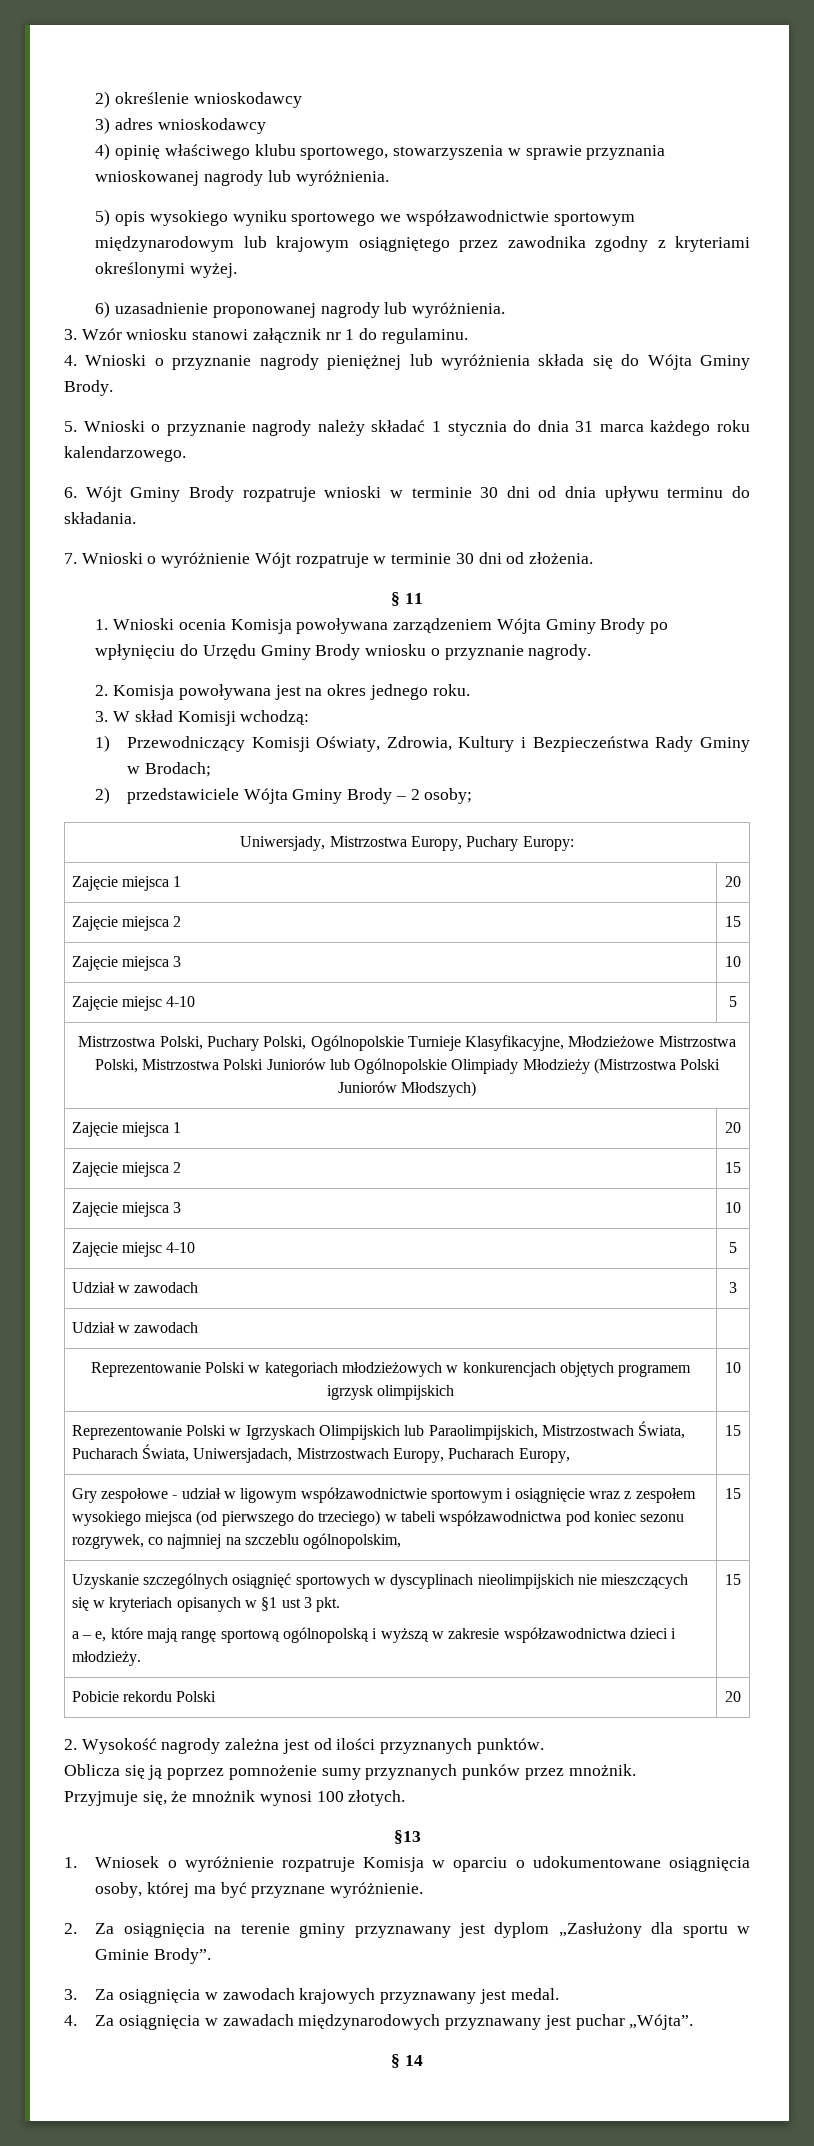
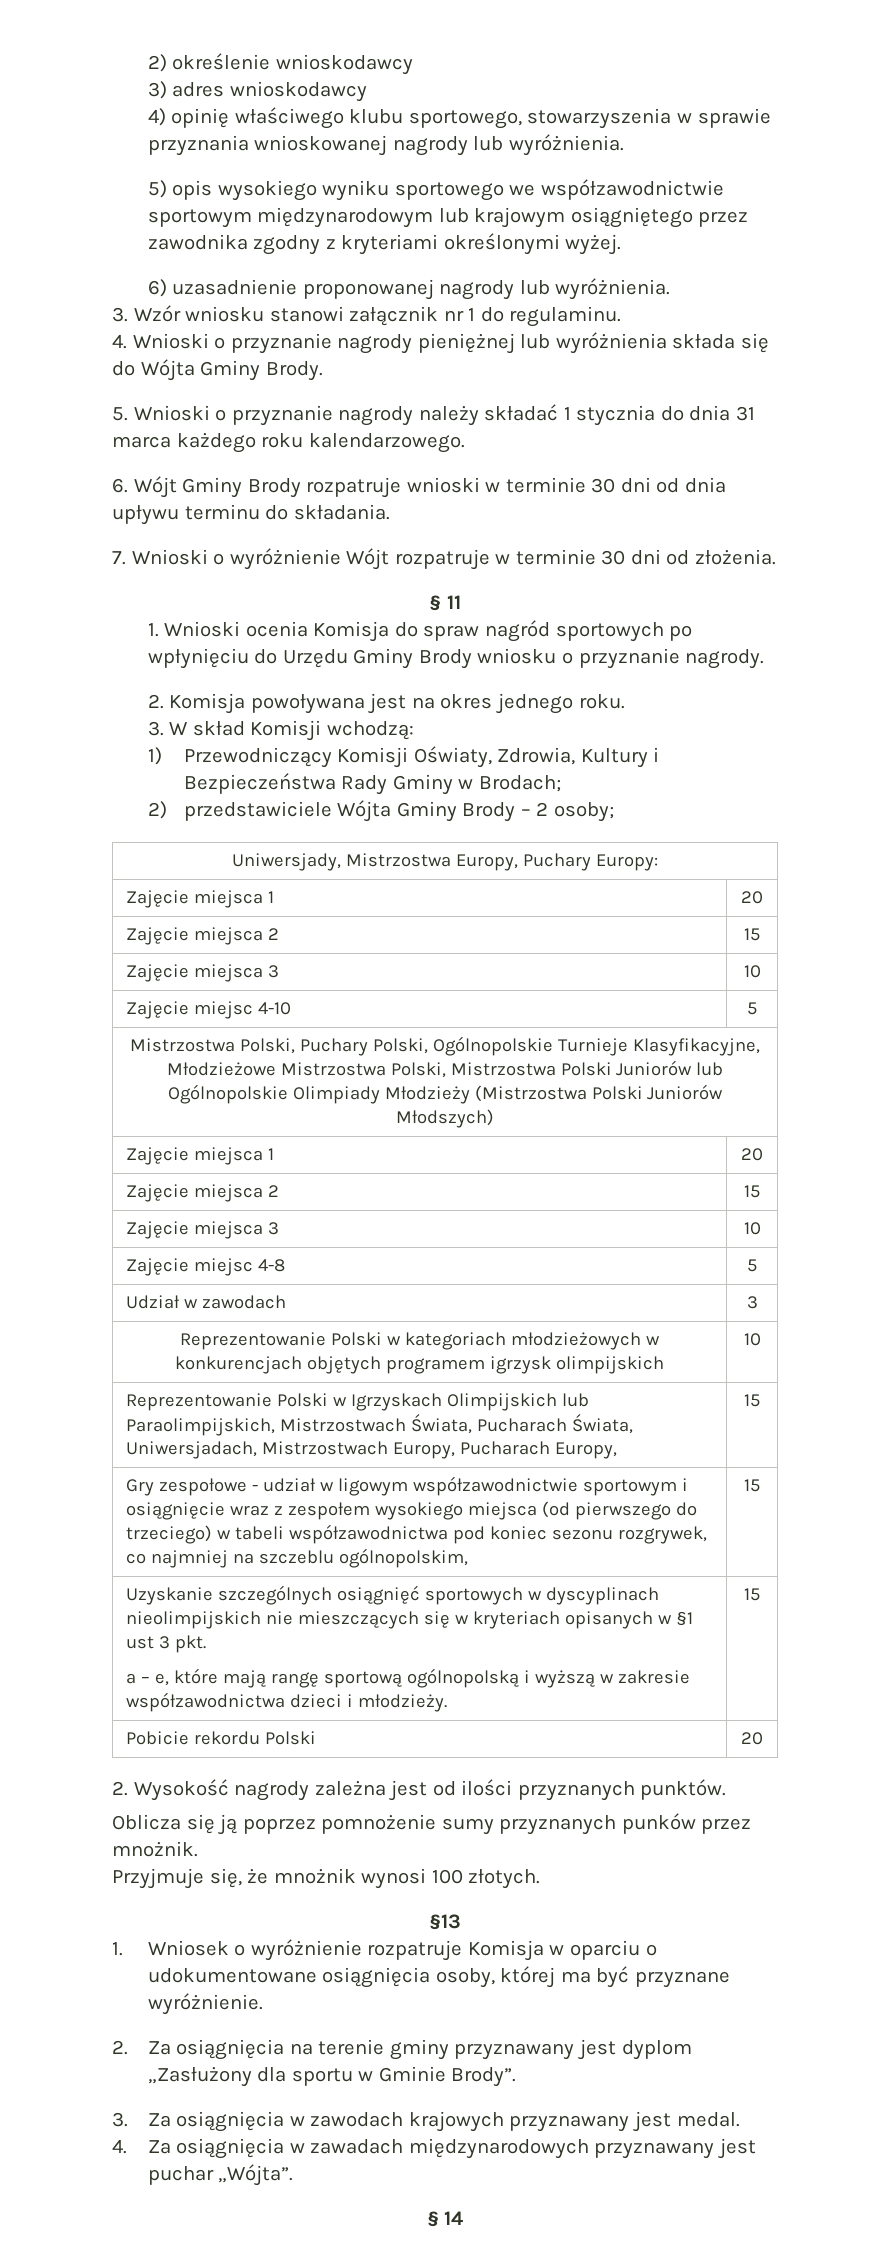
[296,618,646,634] powoływana zarządzeniem Wójta Gminy Brody -> [394,620,664,642] do spraw nagród sportowych
[166,1242,196,1253] 4-10 -> [257,1259,285,1272] 4-8
[71,1322,199,1333] // Udział w zawodach | -> (758, 1302) none

